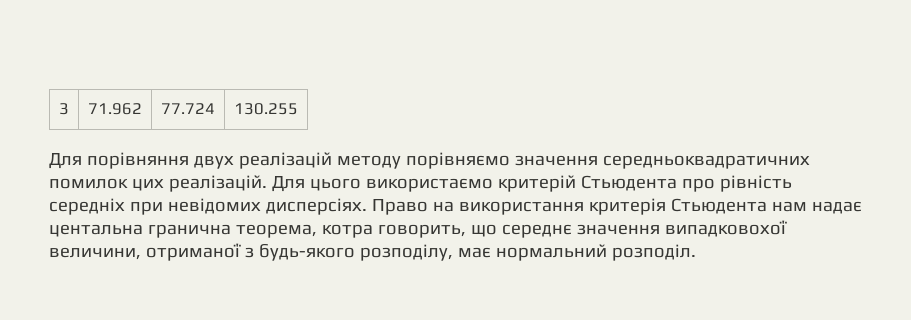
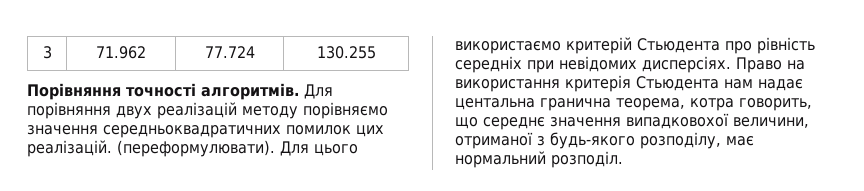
(298, 109) none -> [27,83,299,100] Порівняння точності алгоритмів.
(267, 183) none -> [117,140,275,157] (переформулювати).

